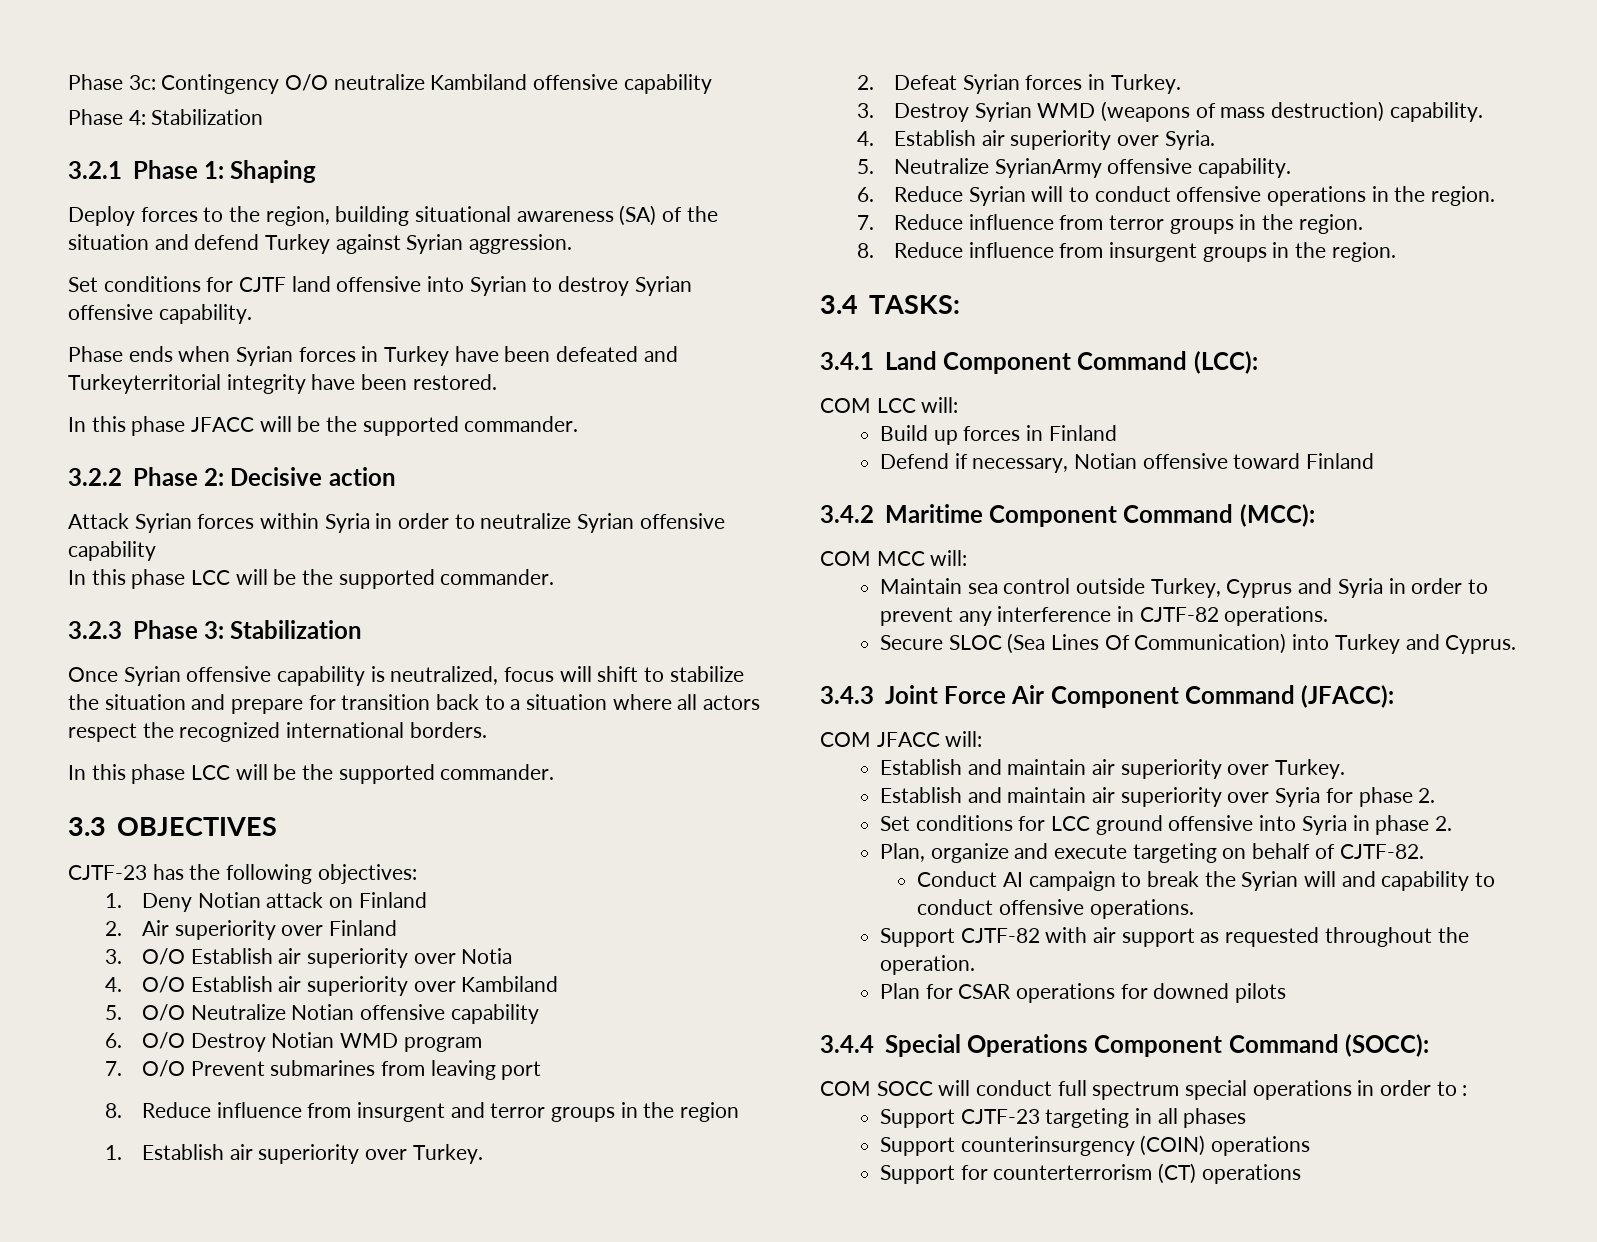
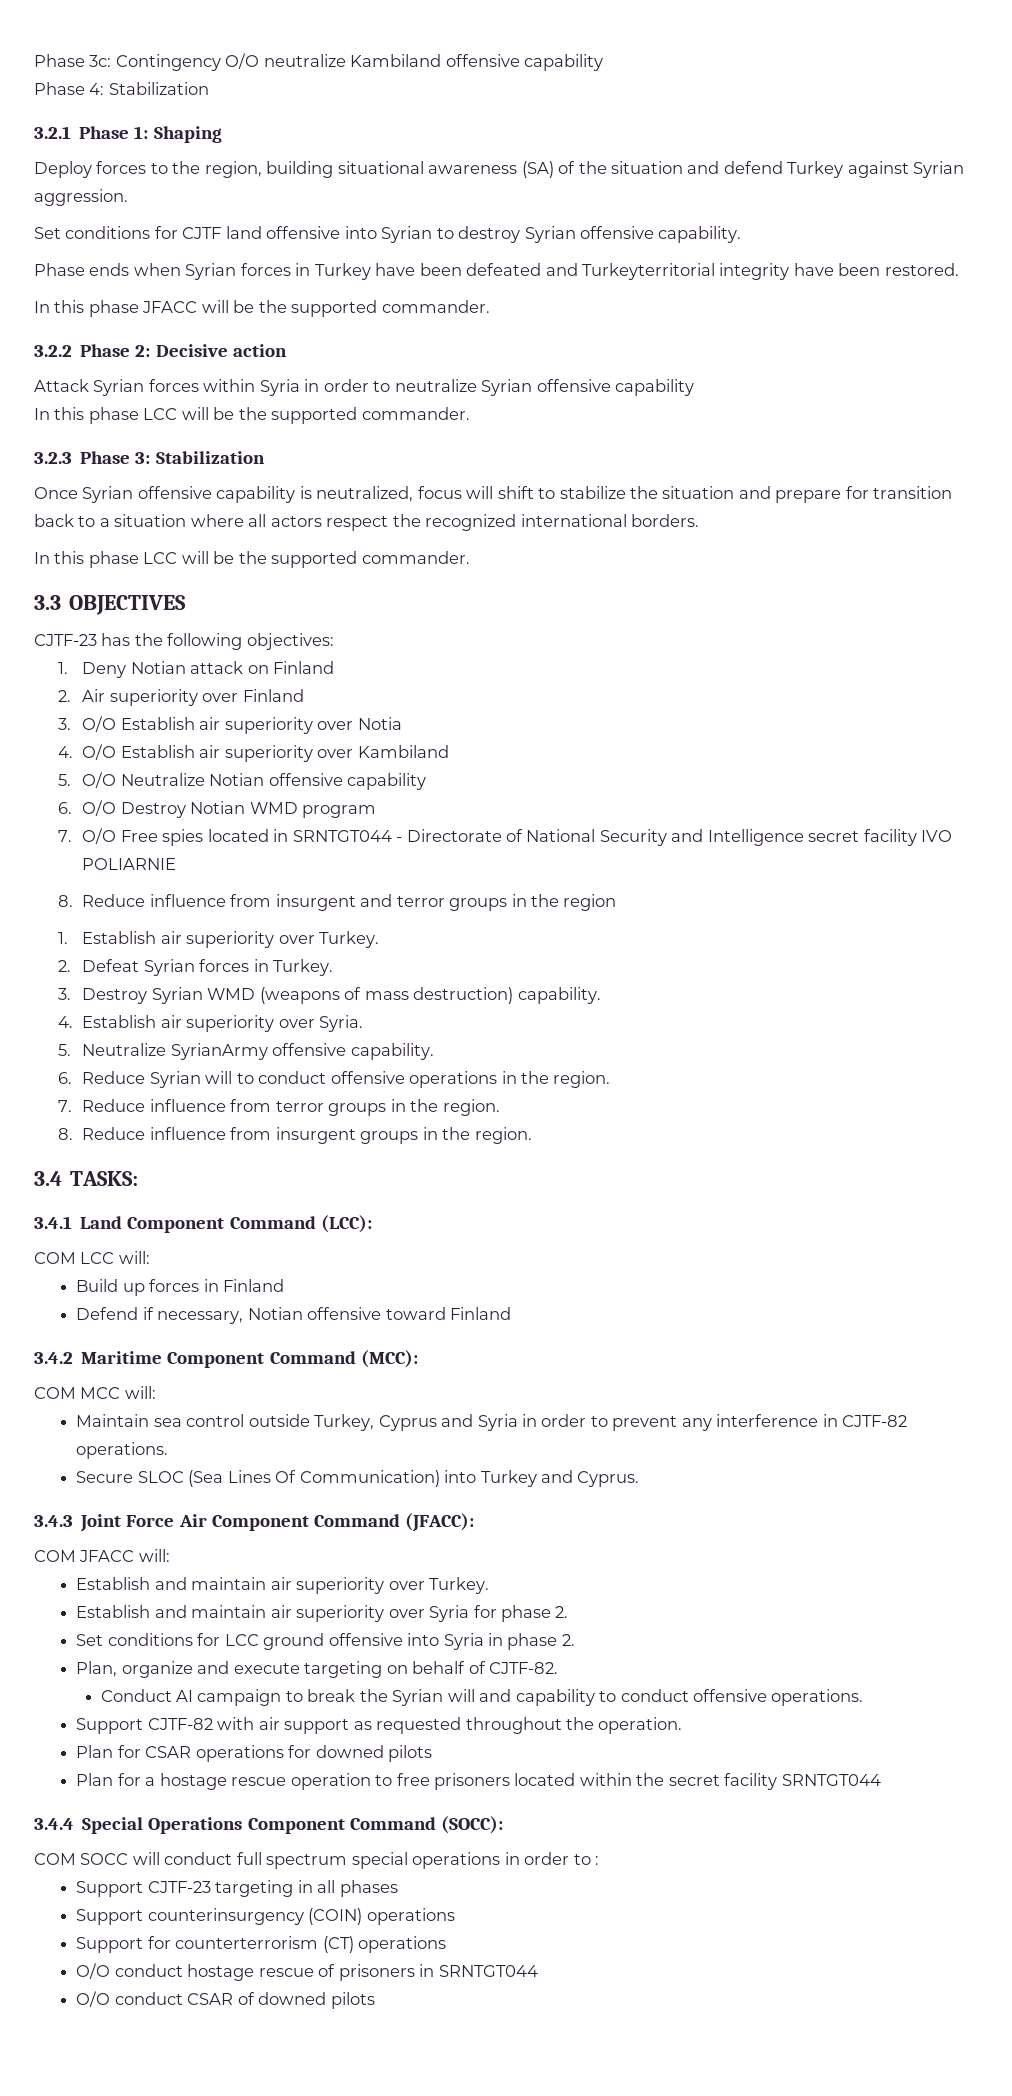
[190,1060,542,1080] Prevent submarines from leaving port -> [120,829,953,846] [82,858,177,870] Free spies located in SRNTGT044 - Directorate of National Security and Intelligence secret facility IVO POLIARNIE
(1287, 993) none -> [76,1773,881,1790] // Plan for a hostage rescue operation to free prisoners located within the secret facility SRNTGT044
(1301, 1174) none -> [76,1963,538,1981] [76,1991,375,2009] // O/O conduct hostage rescue of prisoners in SRNTGT044 // O/O conduct CSAR of downed pilots

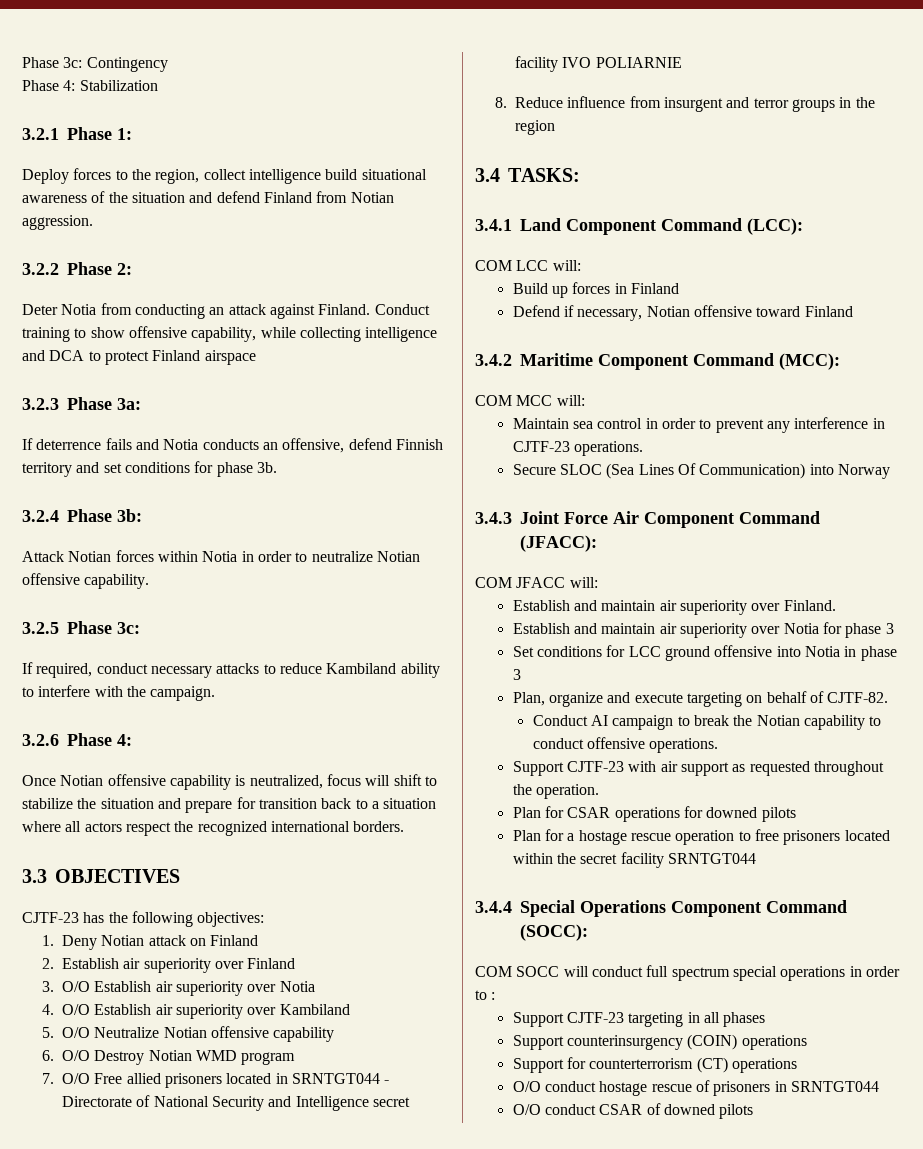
[225,53,604,71] O/O neutralize Kambiland offensive capability -> (168, 64) none
[153,126,222,143] Shaping -> (132, 134) none
[266,161,334,178] building -> [203,169,358,184] collect intelligence build
[521,161,554,178] (SA) -> (87, 199) none
[787,161,965,178] [34,189,128,206] [34,226,742,243] [34,263,959,280] [34,300,490,317] [34,344,287,357] Turkey against Syrian aggression. // Set conditions for CJTF land offensive into Syrian to destroy Syrian offensive capability. // Phase ends when Syrian forces in Turkey have been defeated and Turkeyterritorial integrity have been restored. // In this phase JFACC will be the supported commander. // 3.2.2 Phase 2: Decisive action -> [263,191,394,203] [22,215,93,230] [22,262,132,275] [22,303,430,319] [22,326,438,342] [22,350,256,365] [22,397,141,410] [22,438,443,453] [22,461,277,477] [22,509,142,522] Finland from Notian aggression. // 3.2.2 Phase 2: // Deter Notia from conducting an attack against Finland. Conduct training to show offensive capability, while collecting intelligence and DCA to protect Finland airspace // 3.2.3 Phase 3a: // If deterrence fails and Notia conducts an offensive, defend Finnish territory and set conditions for phase 3b. // 3.2.4 Phase 3b:
[93,379,145,396] Syrian -> [68,551,112,562] Notian
[259,379,300,396] Syria -> [202,551,238,562] Notia
[481,379,695,396] [34,407,470,424] [34,451,265,464] Syrian offensive capability // In this phase LCC will be the supported commander. // 3.2.3 Phase 3: Stabilization -> [376,551,420,562] [22,573,150,589] [22,621,140,634] [22,662,440,678] [22,685,216,701] [22,733,132,746] Notian offensive capability. // 3.2.5 Phase 3c: // If required, conduct necessary attacks to reduce Kambiland ability to interfere with the campaign. // 3.2.6 Phase 4:
[82,486,134,503] Syrian -> [60,775,104,786] Notian
[34,551,470,568] // In this phase LCC will be the supported commander. -> (405, 826) none
[82,689,106,702] Air -> [62,958,141,969] Establish air
[162,829,204,846] spies -> [126,1073,223,1088] allied prisoners
[58,931,380,948] [58,959,334,976] [58,987,601,1004] [58,1015,364,1032] [58,1043,434,1060] [58,1071,611,1088] [58,1099,500,1116] [58,1127,532,1144] // 1. Establish air superiority over Turkey. // 2. Defeat Syrian forces in Turkey. // 3. Destroy Syrian WMD (weapons of mass destruction) capability. // 4. Establish air superiority over Syria. // 5. Neutralize SyrianArmy offensive capability. // 6. Reduce Syrian will to conduct offensive operations in the region. // 7. Reduce influence from terror groups in the region. // 8. Reduce influence from insurgent groups in the region. -> (556, 127) none
[248,1414,518,1431] outside Turkey, Cyprus and Syria -> (643, 423) none
[842,1415,908,1427] CJTF-82 -> [512,441,570,452] CJTF-23
[480,1470,640,1487] Turkey and Cyprus. -> [837,464,890,479] Norway
[429,1577,490,1594] [76,1605,569,1622] Turkey. // Establish and maintain air superiority over Syria for phase 2. -> [783,600,836,611] [512,622,894,638] Finland. // Establish and maintain air superiority over Notia for phase 3
[443,1633,484,1650] Syria -> [804,646,840,657] Notia
[561,1634,575,1646] 2. -> [512,669,521,680] 3
[392,1689,512,1706] Syrian will and -> [756,715,800,726] Notian
[147,1718,213,1730] CJTF-82 -> [566,761,624,772] CJTF-23

